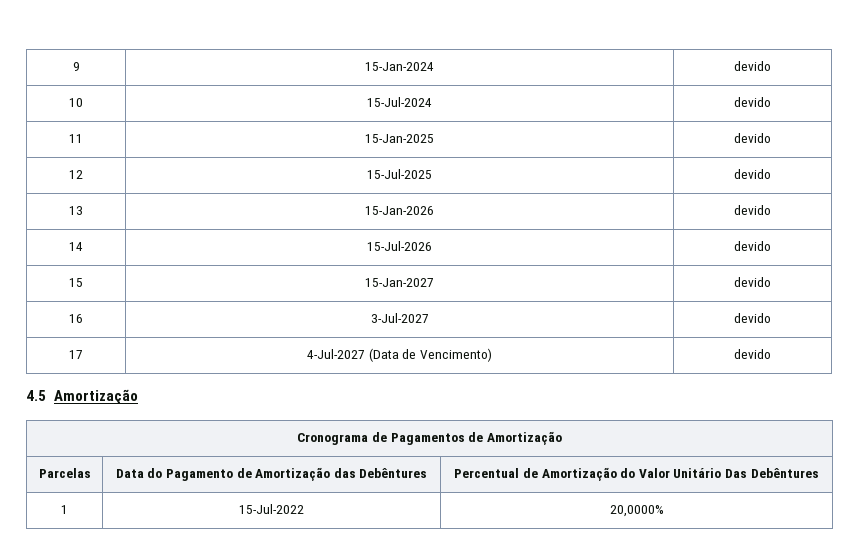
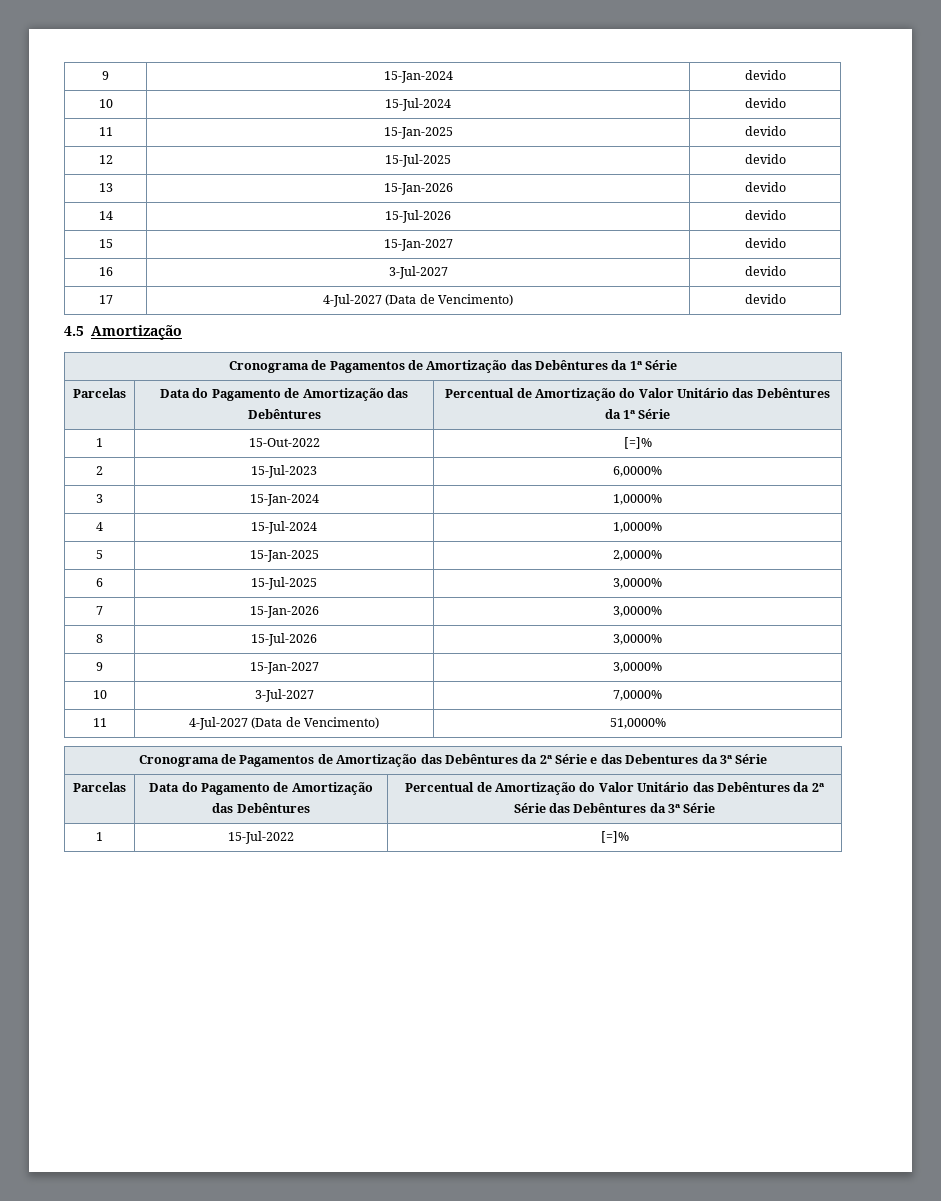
(562, 438) none -> [510,360,678,370] das Debêntures da 1ª Série
[725,468,819,478] Das Debêntures -> [732,388,830,398] [604,409,671,419] [96,438,103,447] [248,438,320,447] [623,437,652,449] [96,466,103,475] [251,465,317,478] [613,466,662,477] [96,494,103,503] [249,494,319,506] [613,494,662,505] [96,522,103,531] [251,521,317,534] [613,522,662,533] [96,550,103,559] [249,550,319,562] [613,550,662,561] [96,578,103,587] [251,577,317,590] [613,578,662,589] [96,606,103,615] [249,606,319,618] [613,606,662,617] [96,634,103,643] [251,633,317,646] [613,634,662,645] [96,662,103,671] [249,662,319,674] [613,662,662,673] [92,690,107,699] [254,689,314,702] [613,690,662,701] [92,718,107,727] [188,717,380,730] [609,718,666,729] [138,754,768,767] [73,782,126,792] [149,782,373,795] [212,803,310,813] [405,782,824,795] [513,803,716,813] das Debêntures da 1ª Série // 1 | 15-Out-2022 | [=]% // 2 | 15-Jul-2023 | 6,0000% // 3 | 15-Jan-2024 | 1,0000% // 4 | 15-Jul-2024 | 1,0000% // 5 | 15-Jan-2025 | 2,0000% // 6 | 15-Jul-2025 | 3,0000% // 7 | 15-Jan-2026 | 3,0000% // 8 | 15-Jul-2026 | 3,0000% // 9 | 15-Jan-2027 | 3,0000% // 10 | 3-Jul-2027 | 7,0000% // 11 | 4-Jul-2027 (Data de Vencimento) | 51,0000% // Cronograma de Pagamentos de Amortização das Debêntures da 2ª Série e das Debentures da 3ª Série // Parcelas | Data do Pagamento de Amortização das Debêntures | Percentual de Amortização do Valor Unitário das Debêntures da 2ª Série das Debêntures da 3ª Série
[609,505,664,517] 20,0000% -> [600,831,629,843] [=]%

